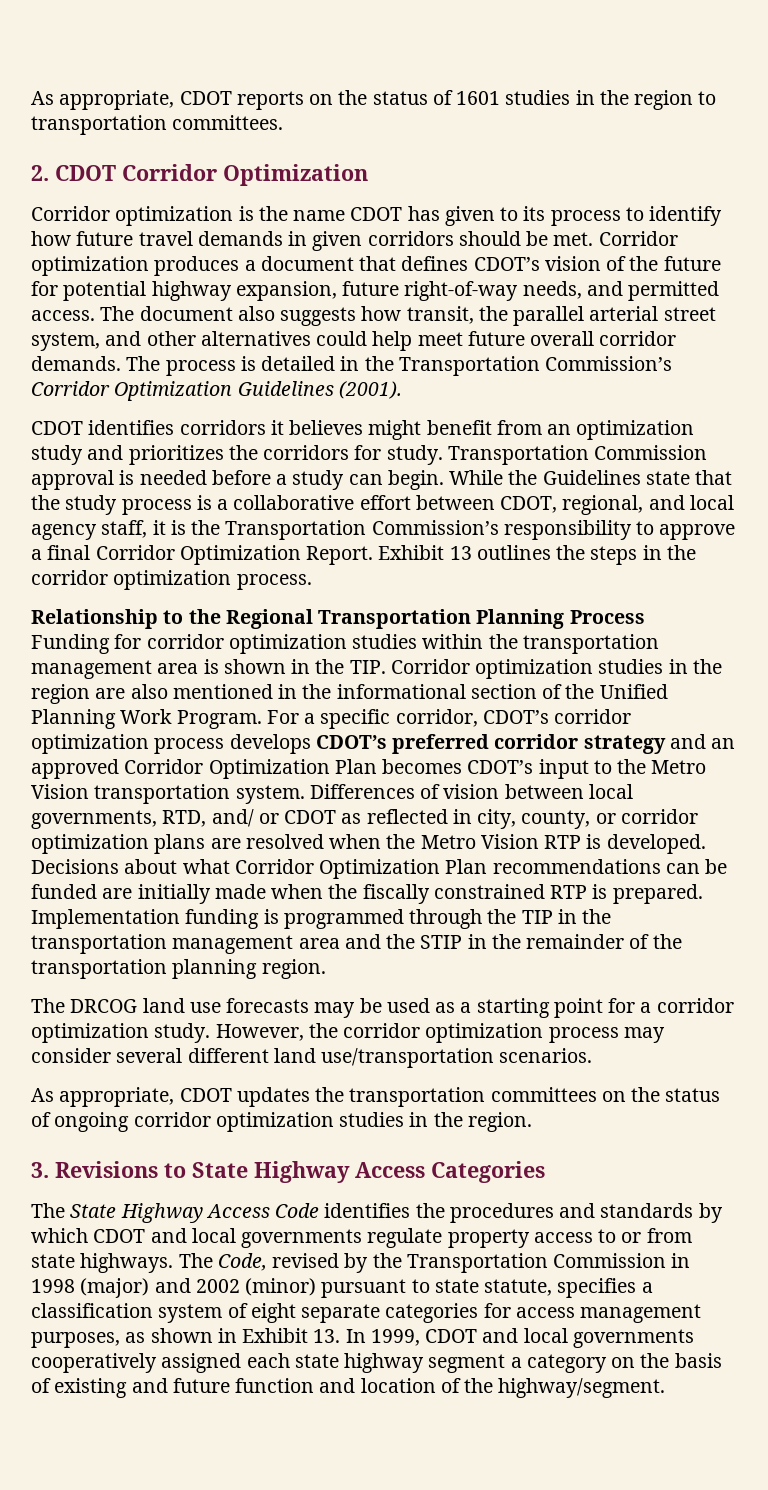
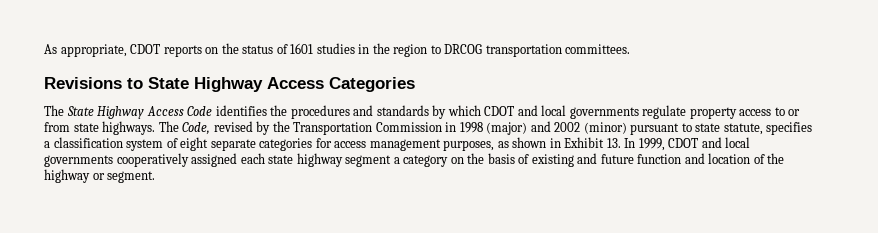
(717, 98) none -> [444,44,483,54] DRCOG
[31,164,368,186] [31,206,723,226] [31,231,678,251] [31,256,721,276] [31,281,720,301] [31,306,716,326] [31,331,677,351] [31,356,673,376] [31,381,402,401] [31,420,695,440] [31,445,708,465] [31,470,733,490] [31,495,734,515] [31,520,736,540] [31,545,696,565] [31,570,312,590] [31,609,645,629] [31,634,659,654] [31,659,722,679] [31,684,668,704] [31,709,632,729] [31,734,736,754] [31,759,707,779] [31,784,633,804] [31,809,698,829] [31,834,706,854] [31,859,728,879] [31,884,703,904] [31,909,612,929] [31,934,682,954] [31,959,326,979] [31,998,734,1018] [31,1023,665,1043] [31,1048,593,1068] [31,1087,721,1107] [31,1112,532,1132] [31,1162,49,1178] 2. CDOT Corridor Optimization // Corridor optimization is the name CDOT has given to its process to identify how future travel demands in given corridors should be met. Corridor optimization produces a document that defines CDOT’s vision of the future for potential highway expansion, future right-of-way needs, and permitted access. The document also suggests how transit, the parallel arterial street system, and other alternatives could help meet future overall corridor demands. The process is detailed in the Transportation Commission’s Corridor Optimization Guidelines (2001). // CDOT identifies corridors it believes might benefit from an optimization study and prioritizes the corridors for study. Transportation Commission approval is needed before a study can begin. While the Guidelines state that the study process is a collaborative effort between CDOT, regional, and local agency staff, it is the Transportation Commission’s responsibility to approve a final Corridor Optimization Report. Exhibit 13 outlines the steps in the corridor optimization process. // Relationship to the Regional Transportation Planning Process // Funding for corridor optimization studies within the transportation management area is shown in the TIP. Corridor optimization studies in the region are also mentioned in the informational section of the Unified Planning Work Program. For a specific corridor, CDOT’s corridor optimization process develops CDOT’s preferred corridor strategy and an approved Corridor Optimization Plan becomes CDOT’s input to the Metro Vision transportation system. Differences of vision between local governments, RTD, and/ or CDOT as reflected in city, county, or corridor optimization plans are resolved when the Metro Vision RTP is developed. Decisions about what Corridor Optimization Plan recommendations can be funded are initially made when the fiscally constrained RTP is prepared. Implementation funding is programmed through the TIP in the transportation management area and the STIP in the remainder of the transportation planning region. // The DRCOG land use forecasts may be used as a starting point for a corridor optimization study. However, the corridor optimization process may consider several different land use/transportation scenarios. // As appropriate, CDOT updates the transportation committees on the status of ongoing corridor optimization studies in the region. // 3. -> (631, 49) none
[498,1378,666,1398] highway/segment. -> [44,169,156,183] highway or segment.

